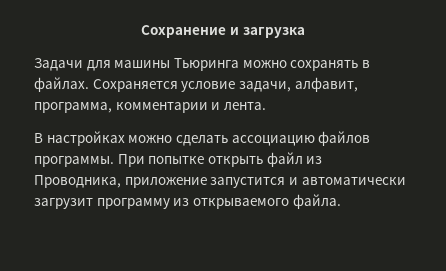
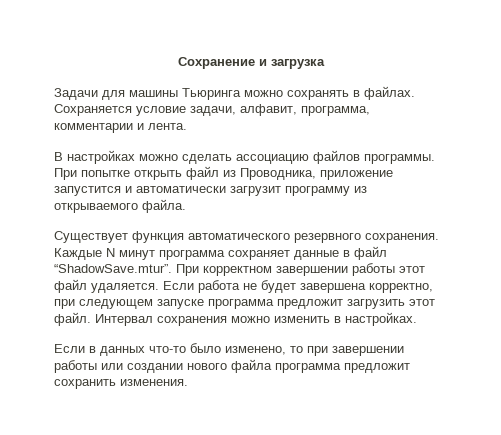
(341, 201) none -> [54,231,439,243] [54,246,387,260] [54,263,425,276] [54,279,433,293] [54,299,435,309] [54,312,417,326] [54,343,404,356] [54,359,410,373] [54,379,188,389] // Существует функция автоматического резервного сохранения. Каждые N минут программа сохраняет данные в файл “ShadowSave.mtur”. При корректном завершении работы этот файл удаляется. Если работа не будет завершена корректно, при следующем запуске программа предложит загрузить этот файл. Интервал сохранения можно изменить в настройках. // Если в данных что-то было изменено, то при завершении работы или создании нового файла программа предложит сохранить изменения.

